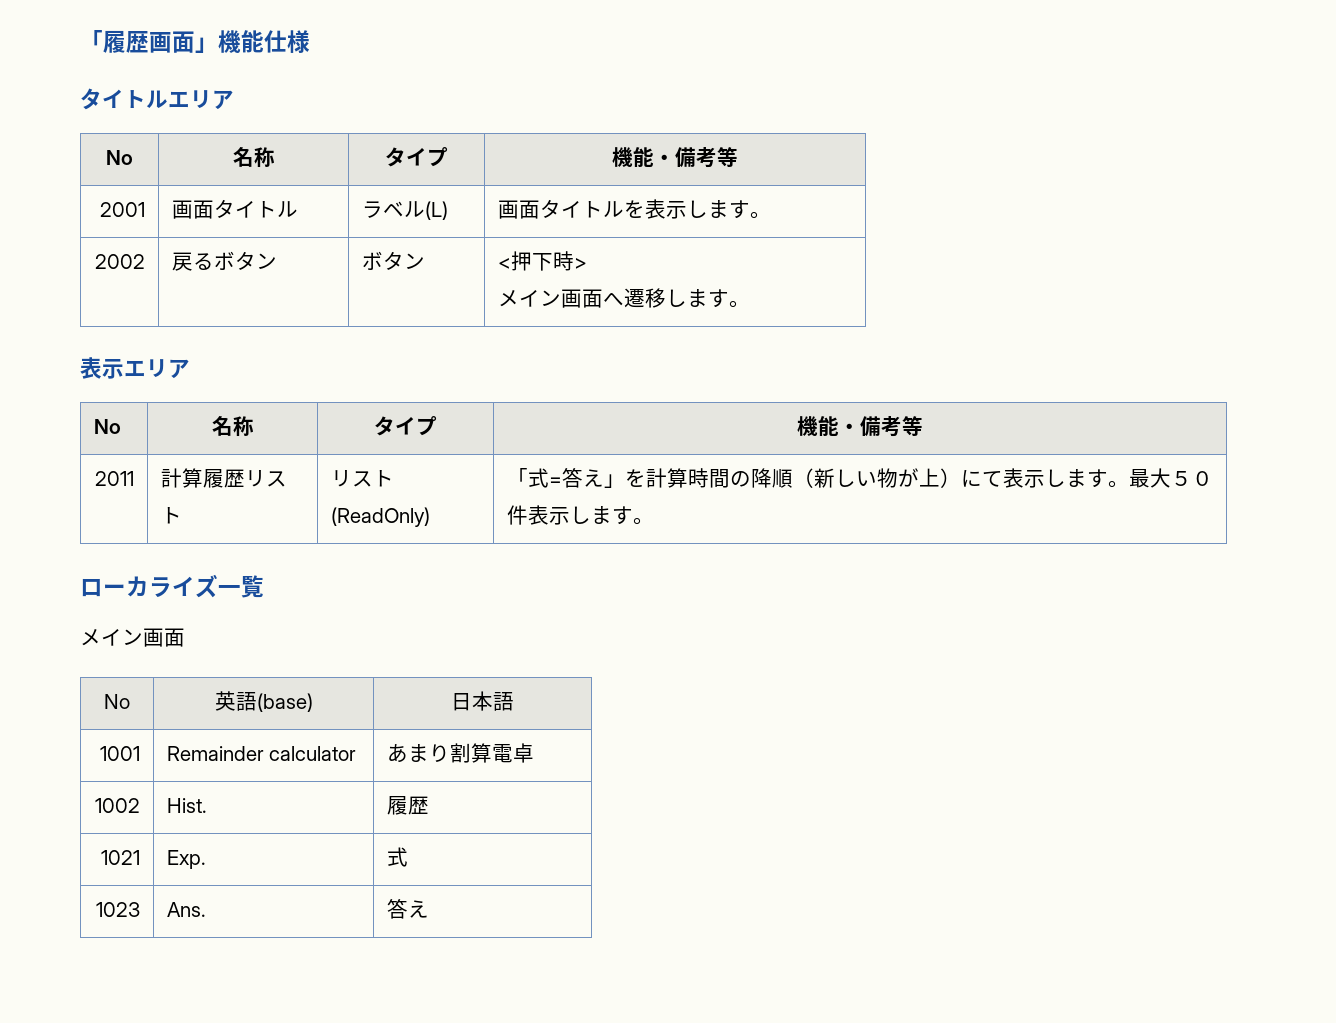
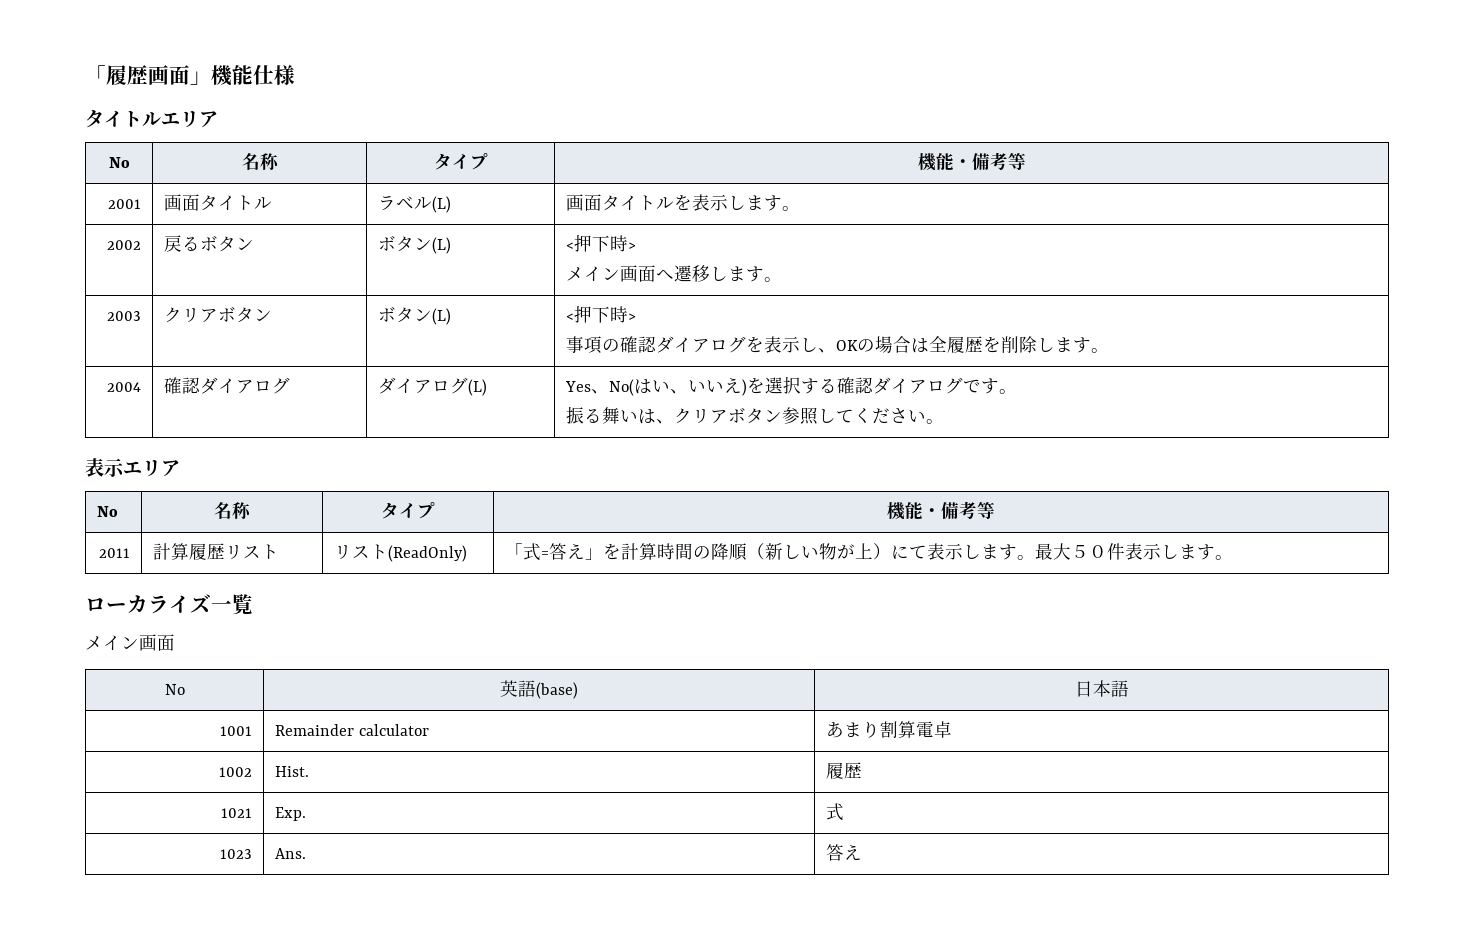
(425, 261) none -> [432,237,452,254] (L)
(750, 304) none -> [106,311,141,321] [164,306,273,323] [378,306,452,325] [566,305,637,323] [566,336,1110,354] [106,382,141,392] [164,377,291,394] [378,377,488,396] [565,376,1018,396] [566,406,945,425] // 2003 | クリアボタン | ボタン(L) | <押下時> // 事項の確認ダイアログを表示し、OKの場合は全履歴を削除します。 // 2004 | 確認ダイアログ | ダイアログ(L) | Yes、No(はい、いいえ)を選択する確認ダイアログです。 // 振る舞いは、クリアボタン参照してください。

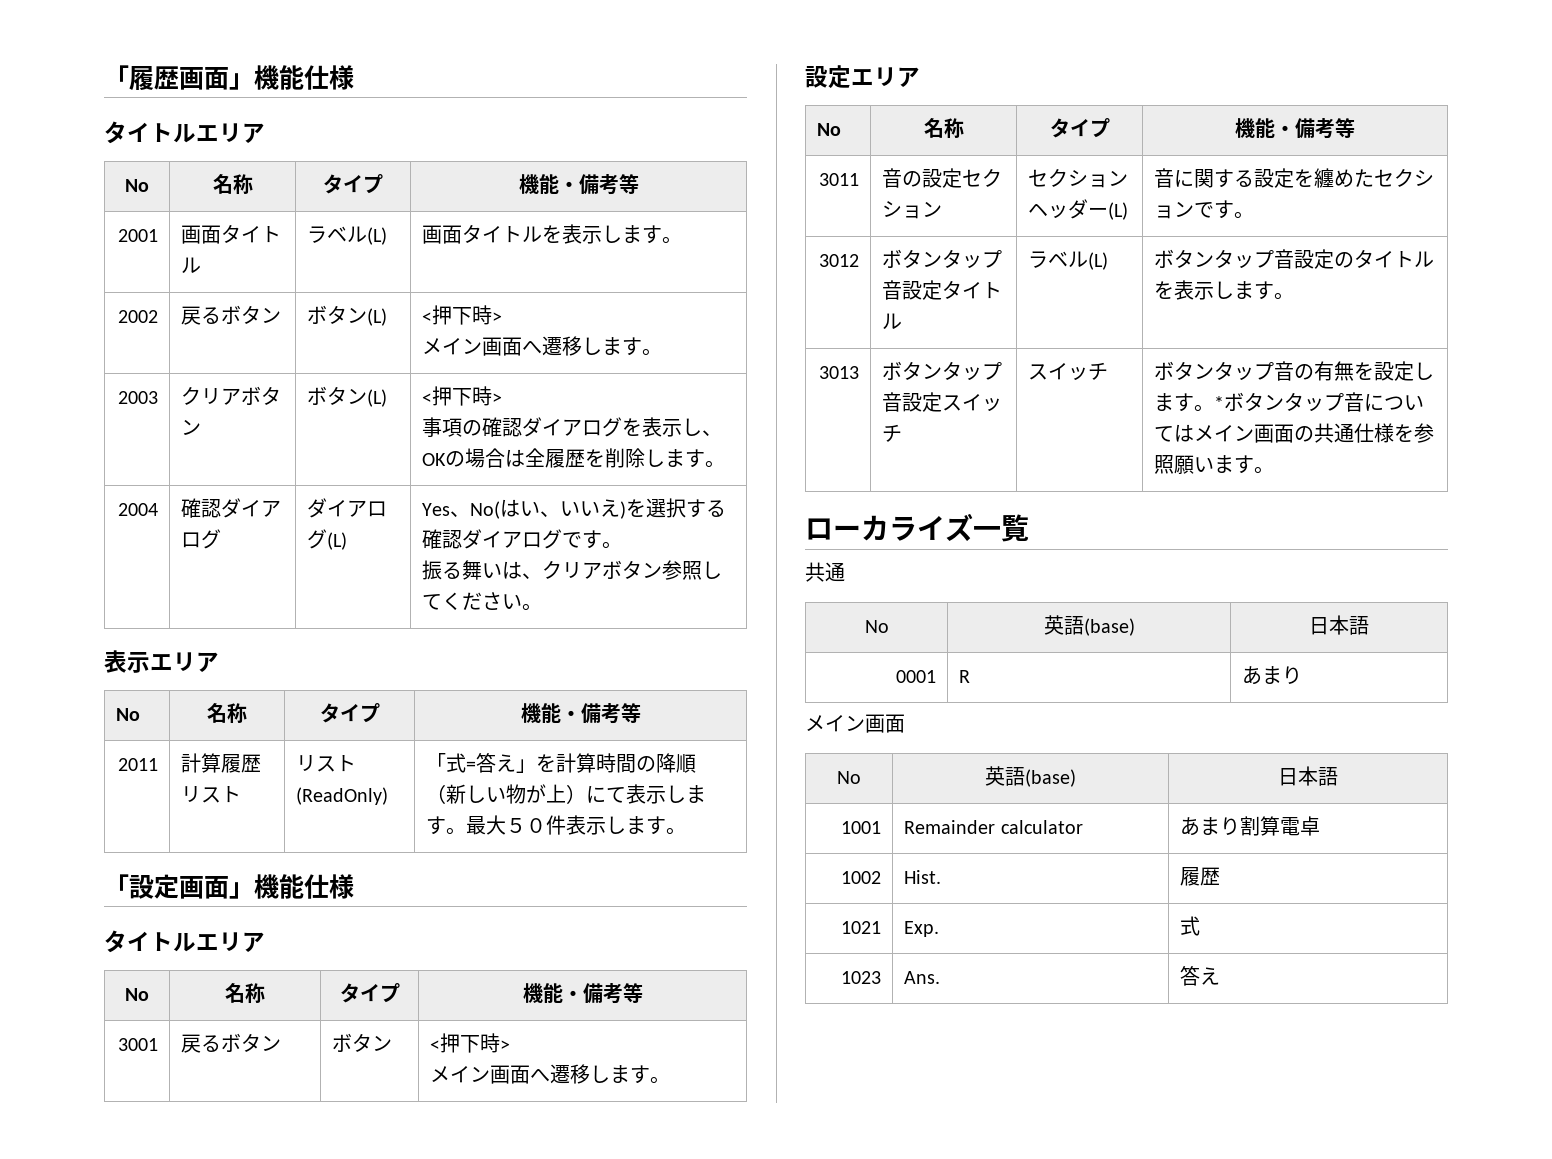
[85,594,253,615] ローカライズ一覧 -> [104,874,354,899] [104,930,265,953] [125,988,149,1001] [225,983,265,1004] [339,983,400,1003] [522,983,643,1004] [117,1038,158,1051] [181,1033,282,1053] [332,1033,393,1052] [430,1033,511,1053] [430,1064,671,1084] [805,65,920,89] [817,123,842,136] [923,118,964,139] [1049,118,1110,138] [1235,118,1355,139] [818,173,859,186] [882,168,1003,188] [882,201,943,219] [1028,168,1129,188] [1028,199,1129,220] [1154,168,1435,188] [1154,200,1255,219] [818,254,859,267] [882,249,1003,269] [882,280,1003,300] [882,313,903,329] [1028,251,1109,270] [1154,249,1435,269] [1154,280,1295,300] [818,366,859,379] [882,361,1003,381] [882,392,1003,412] [882,424,903,442] [1028,362,1109,381] [1154,361,1435,381] [1154,392,1425,412] [1154,423,1435,443] [1154,455,1275,474] [805,513,1029,542] [805,562,845,582] [864,620,889,633] [1043,615,1135,636] [1309,615,1369,635] [895,670,936,683] [959,670,971,683] [1242,666,1303,685] 「設定画面」機能仕様 // タイトルエリア // No | 名称 | タイプ | 機能・備考等 // 3001 | 戻るボタン | ボタン | <押下時> // メイン画面へ遷移します。 // 設定エリア // No | 名称 | タイプ | 機能・備考等 // 3011 | 音の設定セクション | セクションヘッダー(L) | 音に関する設定を纏めたセクションです。 // 3012 | ボタンタップ音設定タイトル | ラベル(L) | ボタンタップ音設定のタイトルを表示します。 // 3013 | ボタンタップ音設定スイッチ | スイッチ | ボタンタップ音の有無を設定します。*ボタンタップ音についてはメイン画面の共通仕様を参照願います。 // ローカライズ一覧 // 共通 // No | 英語(base) | 日本語 // 0001 | R | あまり

